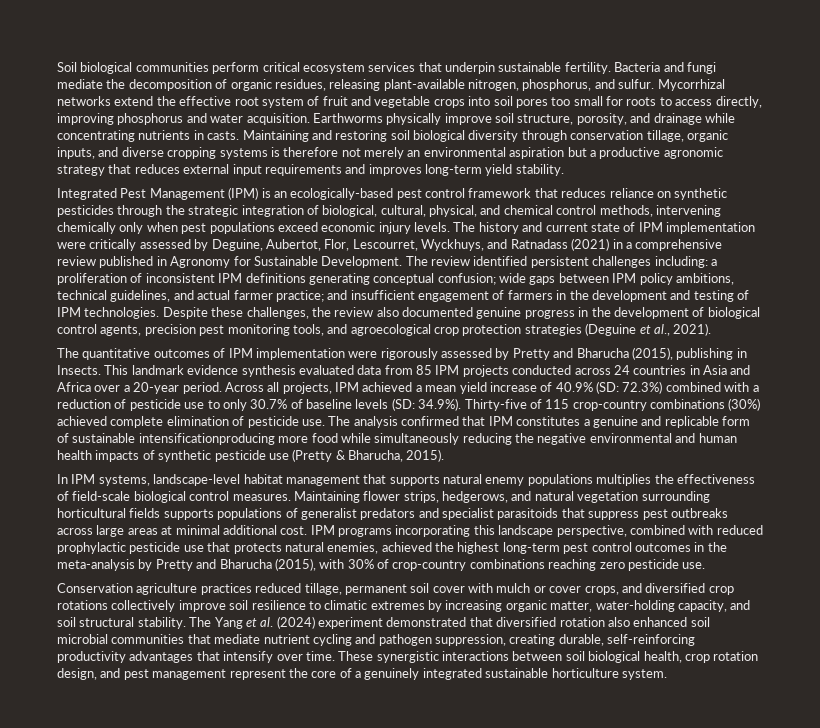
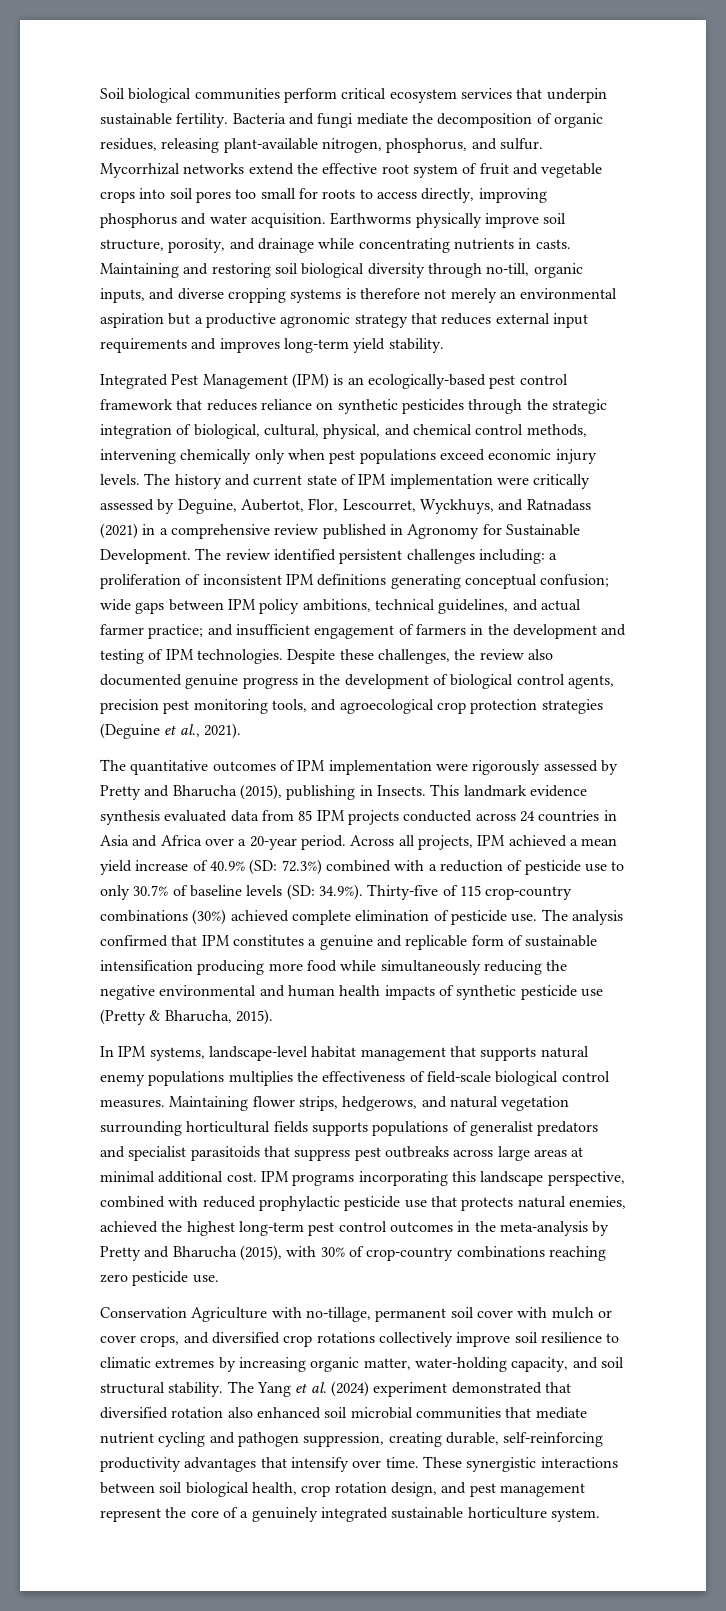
[570,130,684,142] conservation tillage, -> [486,263,530,276] no-till,
[138,433,275,445] intensificationproducing -> [100,960,265,975] intensification producing
[136,583,342,595] agriculture practices reduced tillage, -> [191,1307,371,1322] Agriculture with no-tillage,

